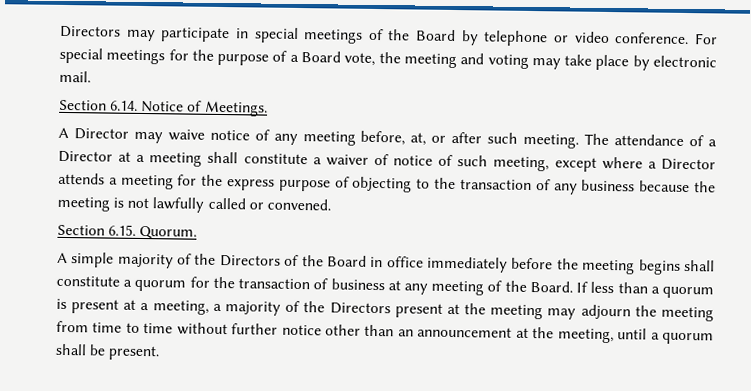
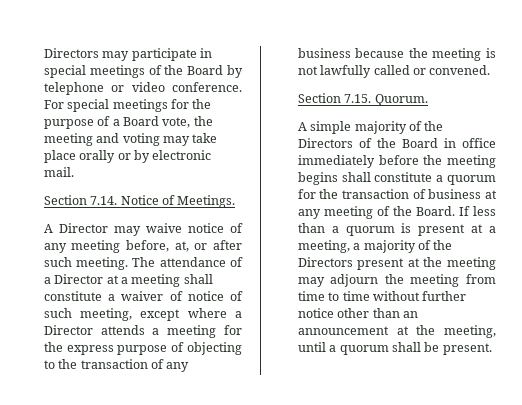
(630, 62) none -> [79,150,131,163] orally or
[110,100,139,111] 6.14. -> [90,196,118,205] 7.14.
[108,224,137,236] 6.15. -> [344,94,372,103] 7.15.

